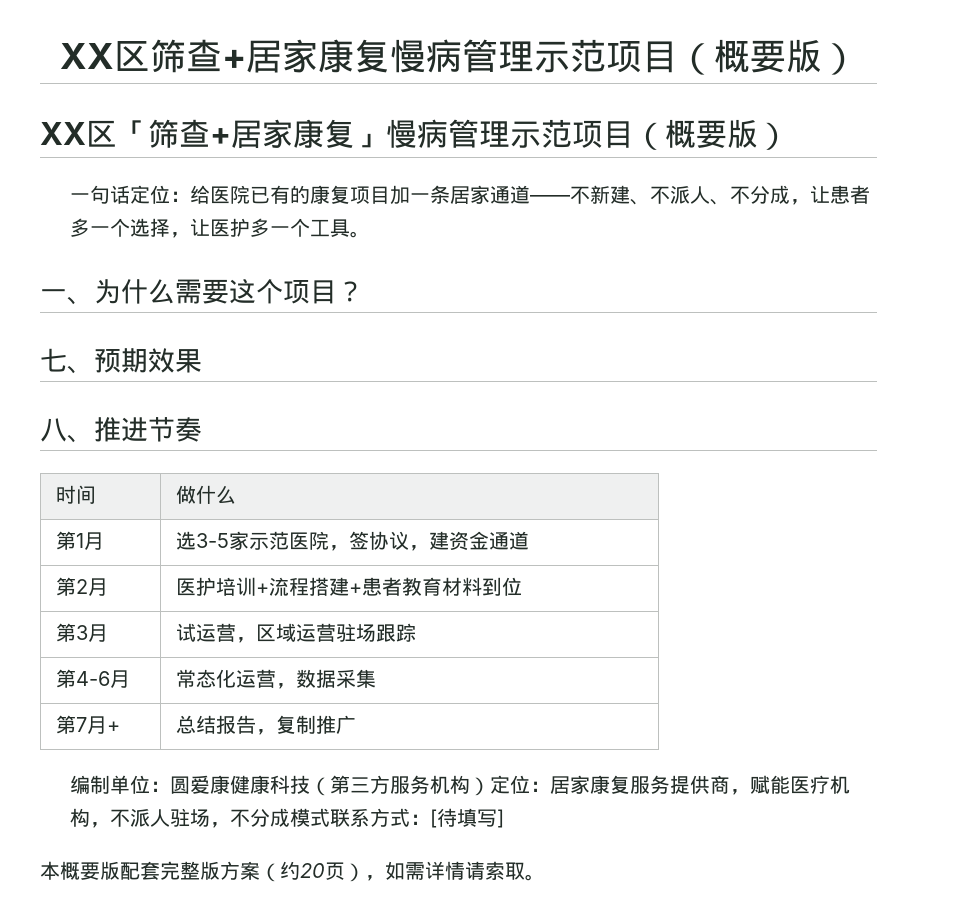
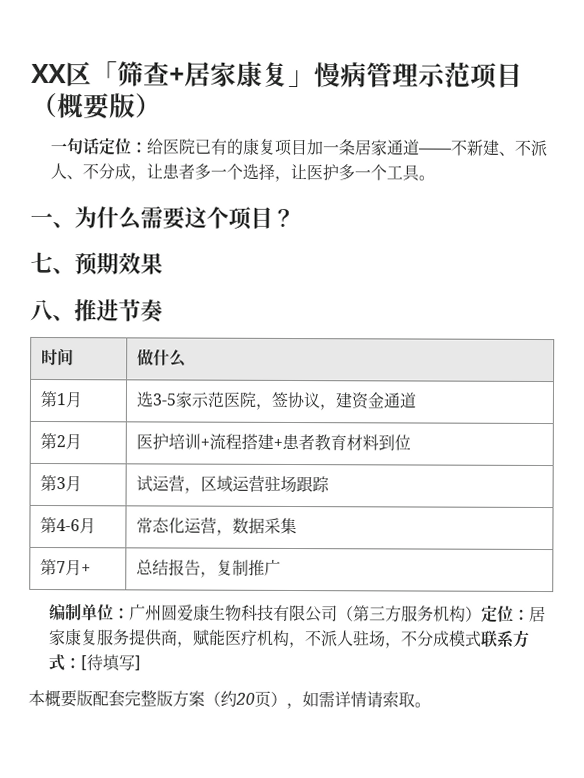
[59,39,858,75] [40,120,117,147] XX区筛查+居家康复慢病管理示范项目（概要版） // XX区 -> [31,61,92,87] XX区
[169,775,310,794] 圆爱康健康科技 -> [129,603,339,623] 广州圆爱康生物科技有限公司

